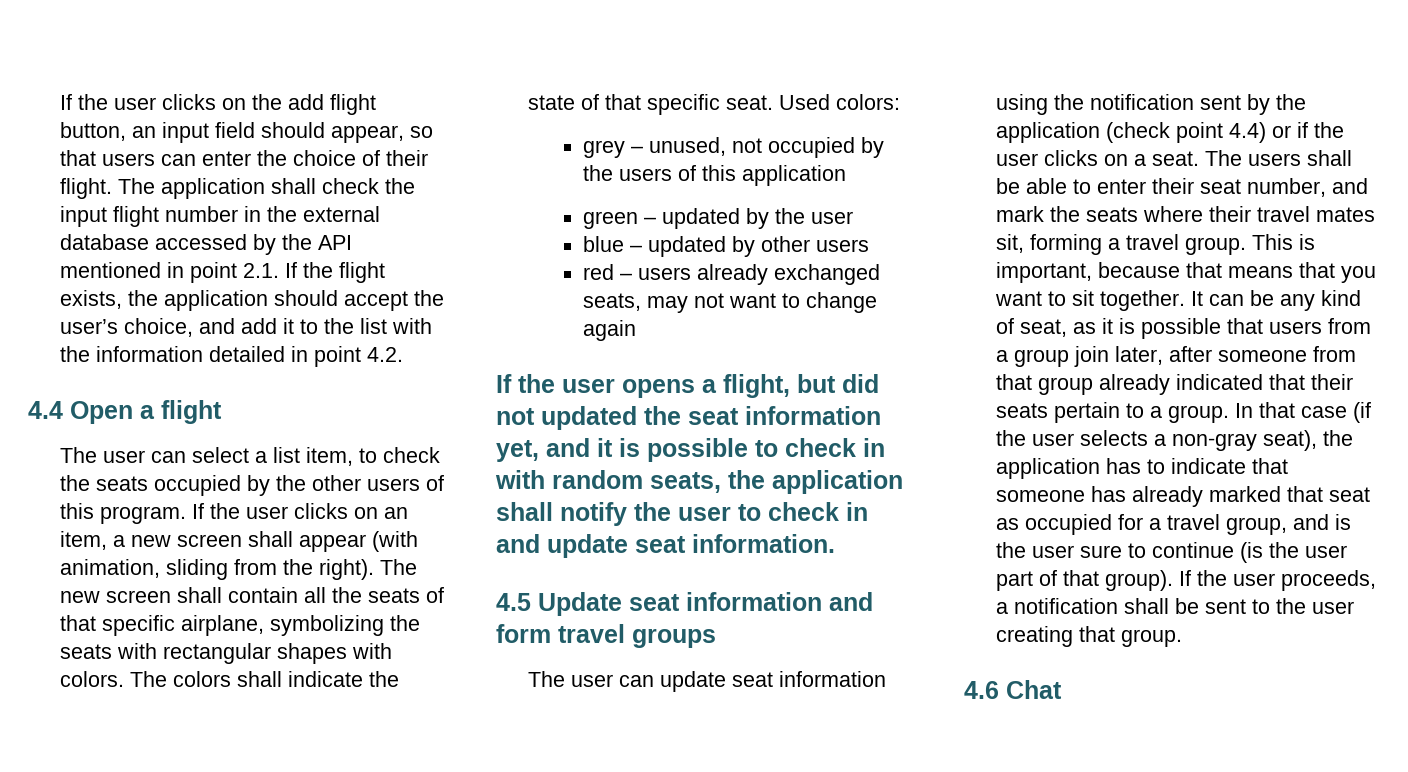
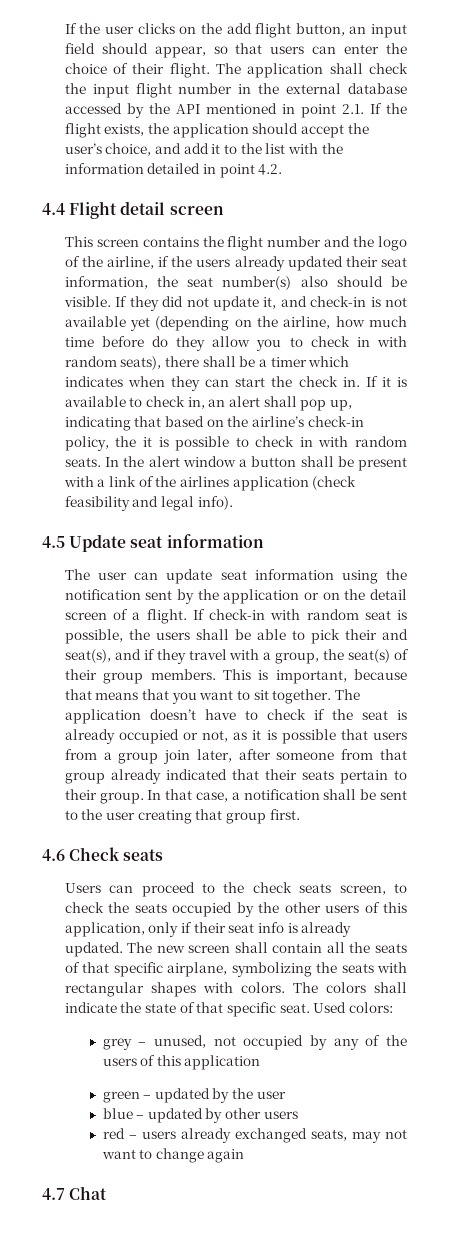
[70,400,222,424] [59,447,353,466] Open a flight // The user can select a list item, -> [69,201,224,219] [64,236,407,251] [64,256,407,271] [64,276,407,290] [63,296,408,311] [64,316,407,331] [64,336,408,351] [64,356,350,370] [64,376,407,391] [64,396,352,411] [64,416,364,431] [64,436,407,451] [64,456,407,471] [63,476,357,491] [64,496,233,511] [42,534,264,552] [64,569,408,584] [64,589,407,604] [64,609,407,624] [64,629,408,644] [64,649,410,664] [64,669,407,684] [64,689,360,704] [64,709,407,724] [64,729,407,744] [64,749,407,764] [64,769,407,784] [64,789,407,804] [64,809,300,824] [42,847,164,861] [64,882,386,897] Flight detail screen // This screen contains the flight number and the logo of the airline, if the users already updated their seat information, the seat number(s) also should be visible. If they did not update it, and check-in is not available yet (depending on the airline, how much time before do they allow you to check in with random seats), there shall be a timer which indicates when they can start the check in. If it is available to check in, an alert shall pop up, indicating that based on the airline’s check-in policy, the it is possible to check in with random seats. In the alert window a button shall be present with a link of the airlines application (check feasibility and legal info). // 4.5 Update seat information // The user can update seat information using the notification sent by the application or on the detail screen of a flight. If check-in with random seat is possible, the users shall be able to pick their and seat(s), and if they travel with a group, the seat(s) of their group members. This is important, because that means that you want to sit together. The application doesn’t have to check if the seat is already occupied or not, as it is possible that users from a group join later, after someone from that group already indicated that their seats pertain to their group. In that case, a notification shall be sent to the user creating that group first. // 4.6 Check seats // Users can proceed to the check seats screen,
[99,503,408,524] [59,531,418,552] [59,559,374,580] program. If the user clicks on an item, a new screen shall appear (with animation, sliding from the right). -> [64,922,352,937] [64,942,123,957] application, only if their seat info is already updated.
(885, 147) none -> [333,1035,381,1050] any of
[496,374,879,398] [496,406,881,430] [496,438,885,462] [495,470,903,494] [496,502,868,526] [496,534,835,558] [496,592,873,616] [496,624,716,648] [527,671,886,692] [995,94,1306,115] [995,122,1344,143] [995,150,1352,166] [995,178,1368,197] [995,206,1375,222] [995,234,1315,255] [995,262,1376,283] [994,290,1361,311] [995,318,1371,339] [995,346,1356,367] [995,374,1353,395] [995,402,1371,423] [995,430,1353,451] [995,458,1288,479] [995,486,1370,507] [995,514,1351,535] [995,542,1347,563] [995,570,1376,591] [995,598,1354,614] [995,626,1182,647] [964,681,999,699] If the user opens a flight, but did not updated the seat information yet, and it is possible to check in with random seats, the application shall notify the user to check in and update seat information. // 4.5 Update seat information and form travel groups // The user can update seat information using the notification sent by the application (check point 4.4) or if the user clicks on a seat. The users shall be able to enter their seat number, and mark the seats where their travel mates sit, forming a travel group. This is important, because that means that you want to sit together. It can be any kind of seat, as it is possible that users from a group join later, after someone from that group already indicated that their seats pertain to a group. In that case (if the user selects a non-gray seat), the application has to indicate that someone has already marked that seat as occupied for a travel group, and is the user sure to continue (is the user part of that group). If the user proceeds, a notification shall be sent to the user creating that group. // 4.6 -> [42,1188,65,1200] 4.7

